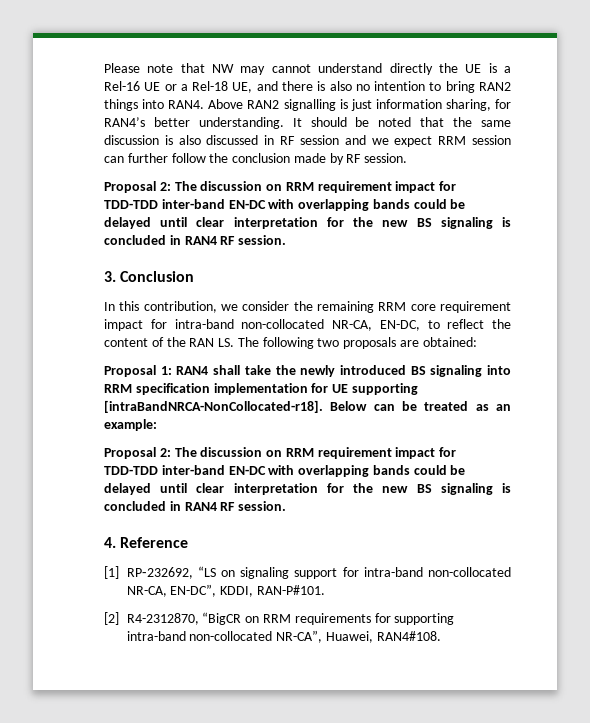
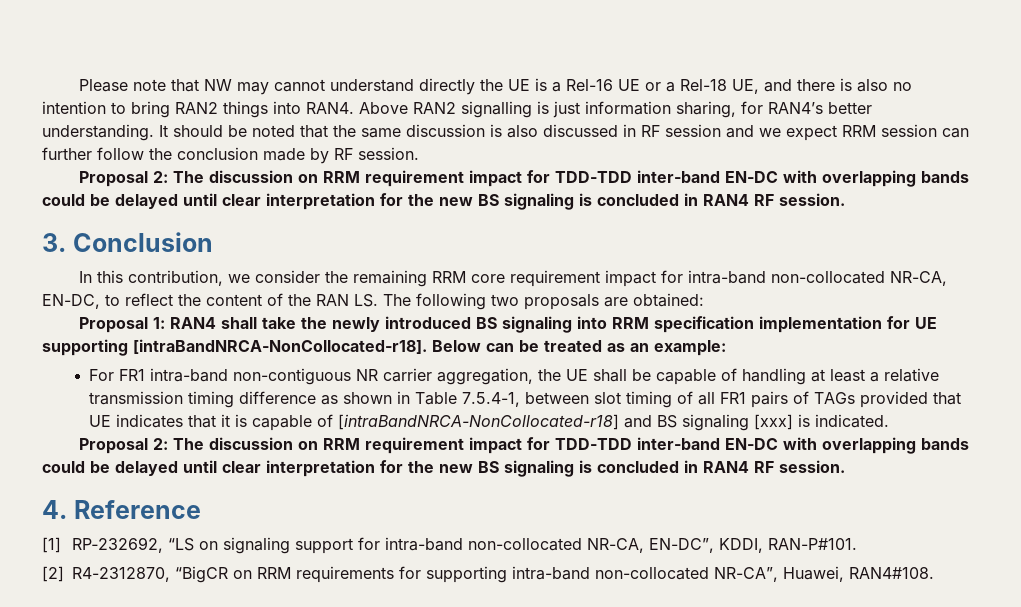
(157, 425) none -> [89,368,940,385] [89,391,962,408] [89,414,890,431] // For FR1 intra-band non-contiguous NR carrier aggregation, the UE shall be capable of handling at least a relative transmission timing difference as shown in Table 7.5.4-1, between slot timing of all FR1 pairs of TAGs provided that UE indicates that it is capable of [intraBandNRCA-NonCollocated-r18] and BS signaling [xxx] is indicated.

